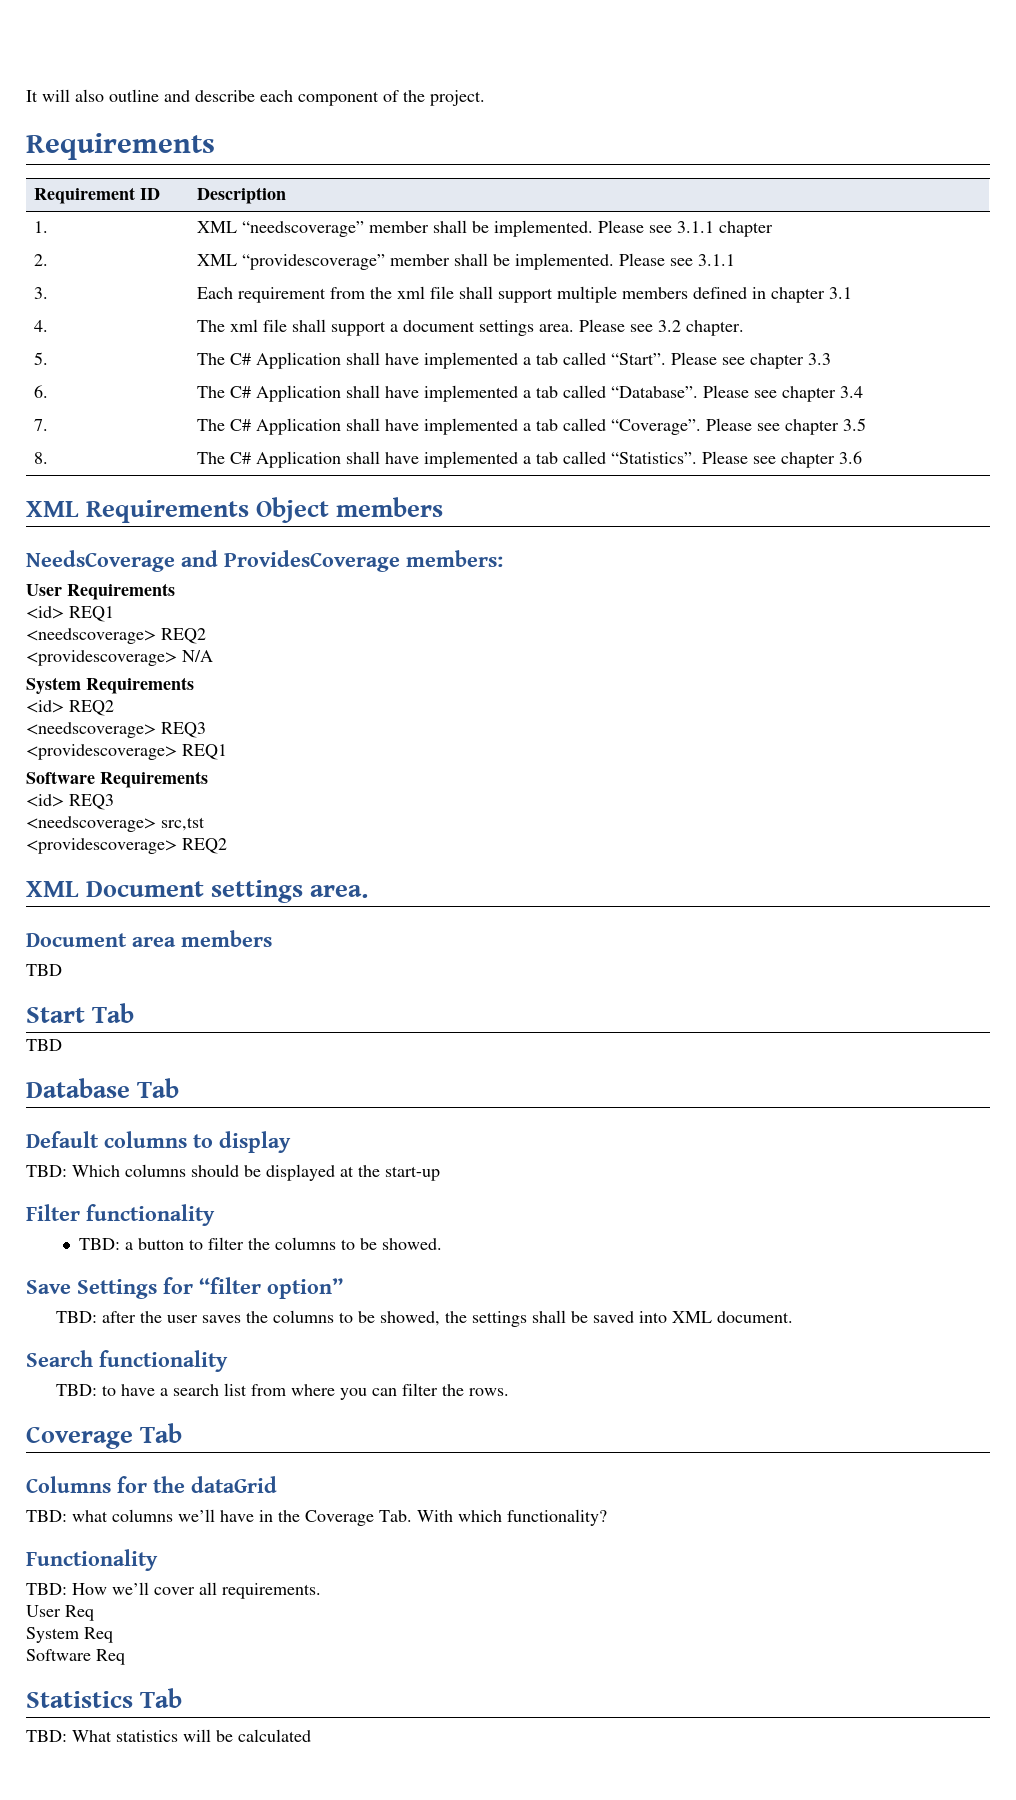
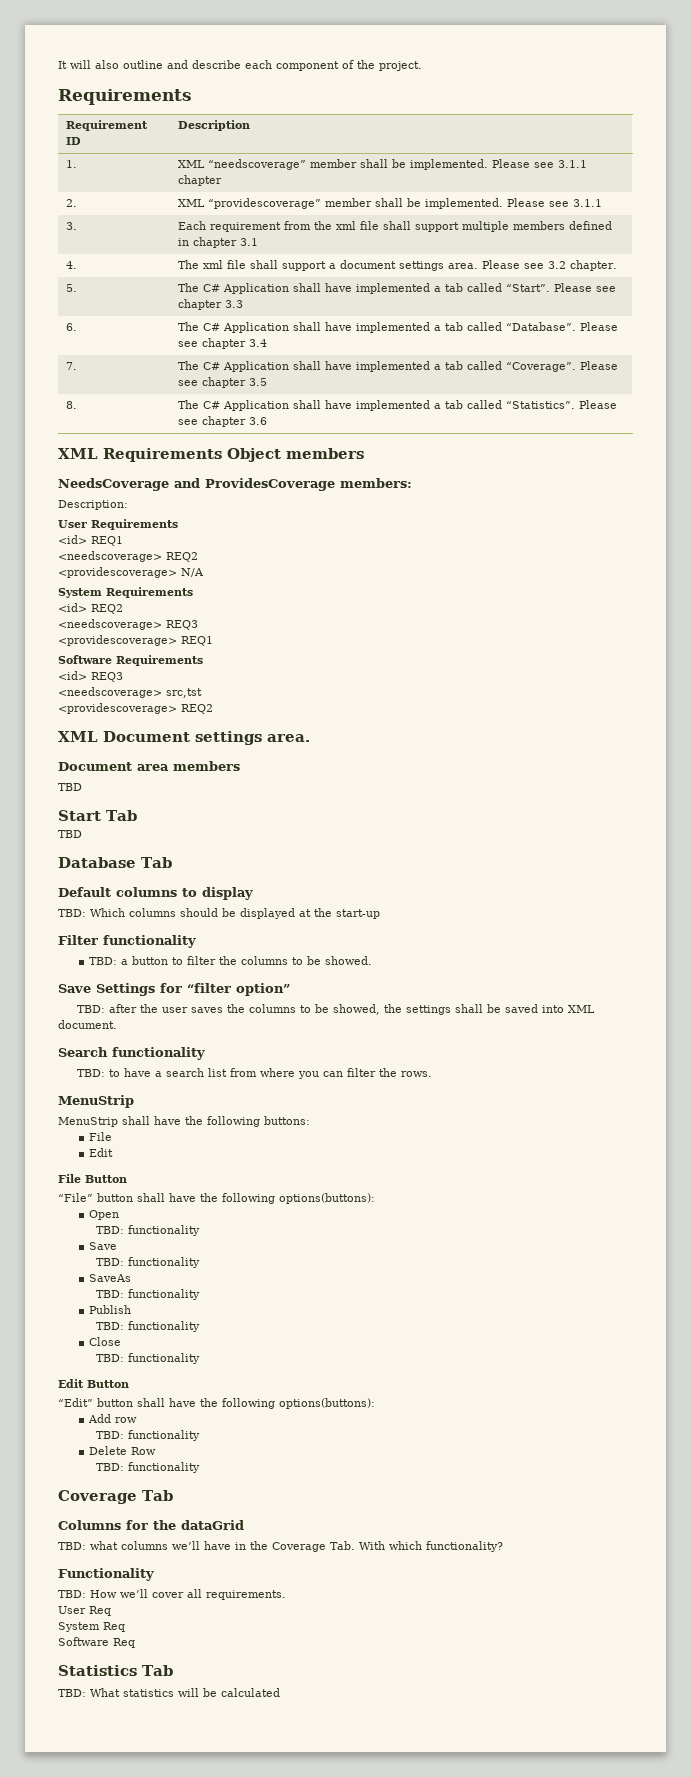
(503, 558) none -> [58,500,128,510] // Description:
(510, 1392) none -> [58,1095,134,1108] [58,1116,310,1127] [89,1132,113,1141] [89,1148,114,1157] [58,1174,127,1183] [58,1193,375,1204] [89,1210,120,1220] [96,1225,201,1236] [89,1242,118,1250] [96,1257,201,1268] [89,1274,132,1282] [96,1289,201,1300] [89,1305,132,1314] [96,1321,201,1332] [89,1337,122,1346] [96,1353,201,1364] [58,1379,129,1388] [58,1398,375,1409] [88,1414,138,1423] [96,1430,201,1441] [89,1446,157,1455] [96,1462,201,1473] // MenuStrip // MenuStrip shall have the following buttons: // File // Edit // File Button // “File” button shall have the following options(buttons): // Open // TBD: functionality // Save // TBD: functionality // SaveAs // TBD: functionality // Publish // TBD: functionality // Close // TBD: functionality // Edit Button // “Edit” button shall have the following options(buttons): // Add row // TBD: functionality // Delete Row // TBD: functionality

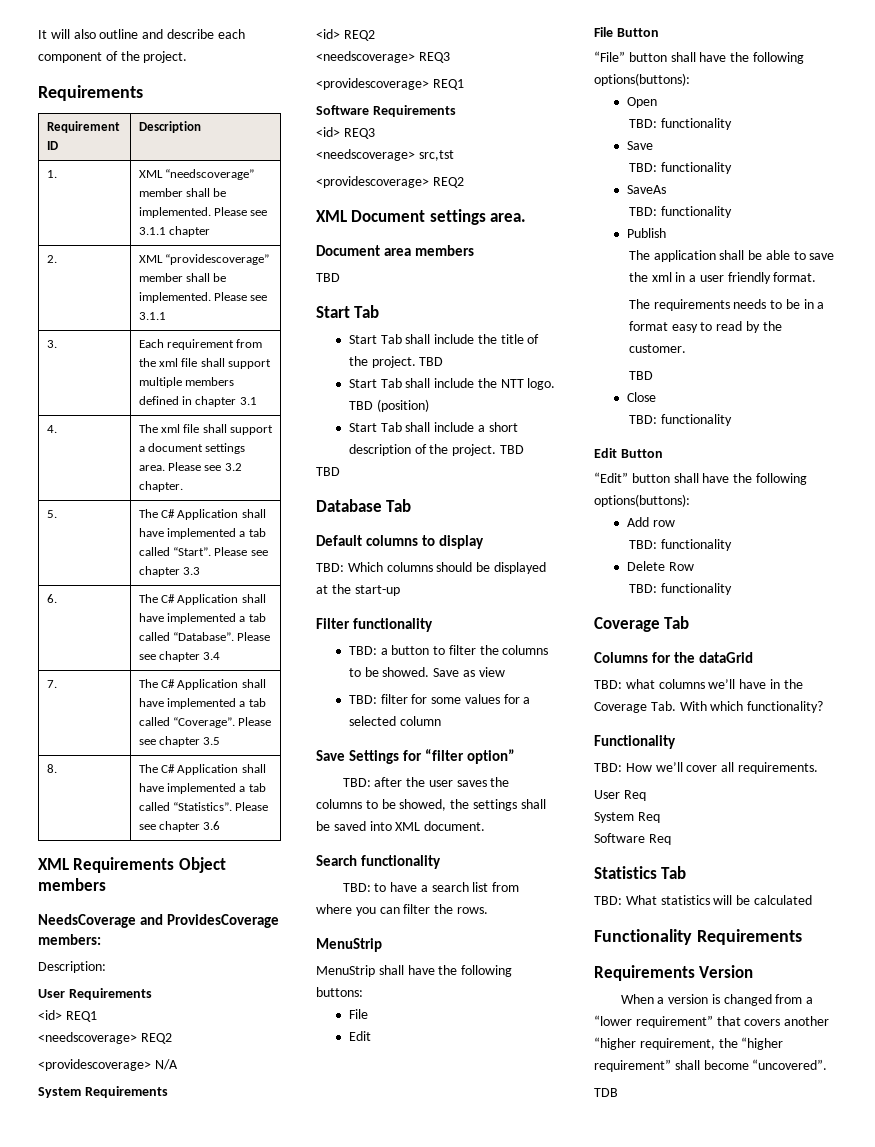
(137, 815) none -> [348,334,540,344] [348,356,444,368] [348,378,556,390] [348,399,429,412] [348,422,518,432] [348,444,524,456] // Start Tab shall include the title of the project. TBD // Start Tab shall include the NTT logo. TBD (position) // Start Tab shall include a short description of the project. TBD
(373, 960) none -> [433,667,505,677] [348,694,531,704] [348,716,441,726] Save as view // TBD: filter for some values for a selected column
[96,1321,201,1332] TBD: functionality -> [628,250,835,262] [628,272,817,284] [628,299,825,311] [628,321,782,333] [628,344,686,353] [628,371,653,380] The application shall be able to save the xml in a user friendly format. // The requirements needs to be in a format easy to read by the customer. // TBD
(280, 1692) none -> [594,929,802,945] [594,965,754,981] [620,994,814,1006] [594,1015,830,1028] [594,1037,784,1050] [594,1059,828,1072] [594,1088,618,1097] // Functionality Requirements // Requirements Version // When a version is changed from a “lower requirement” that covers another “higher requirement, the “higher requirement” shall become “uncovered”. // TDB

